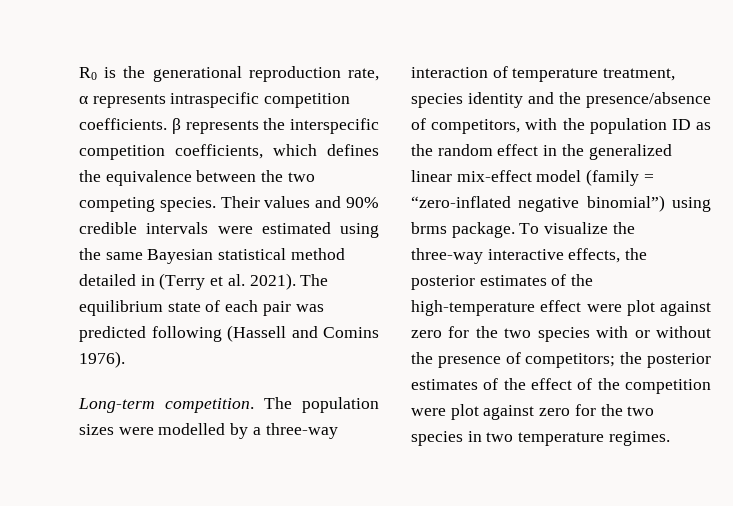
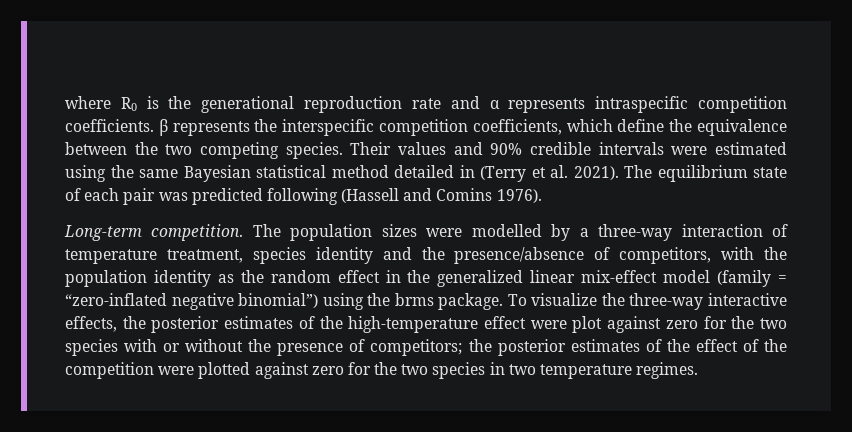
(79, 73) none -> [65,96,111,109] where
[348,68,379,81] rate, -> [411,96,480,109] rate and
[327,144,379,156] defines -> [617,119,665,132] define
[671,119,691,130] ID -> [153,270,211,287] identity
(711, 204) none -> [367,293,391,306] the
[450,404,479,420] plot -> [198,362,251,379] plotted

